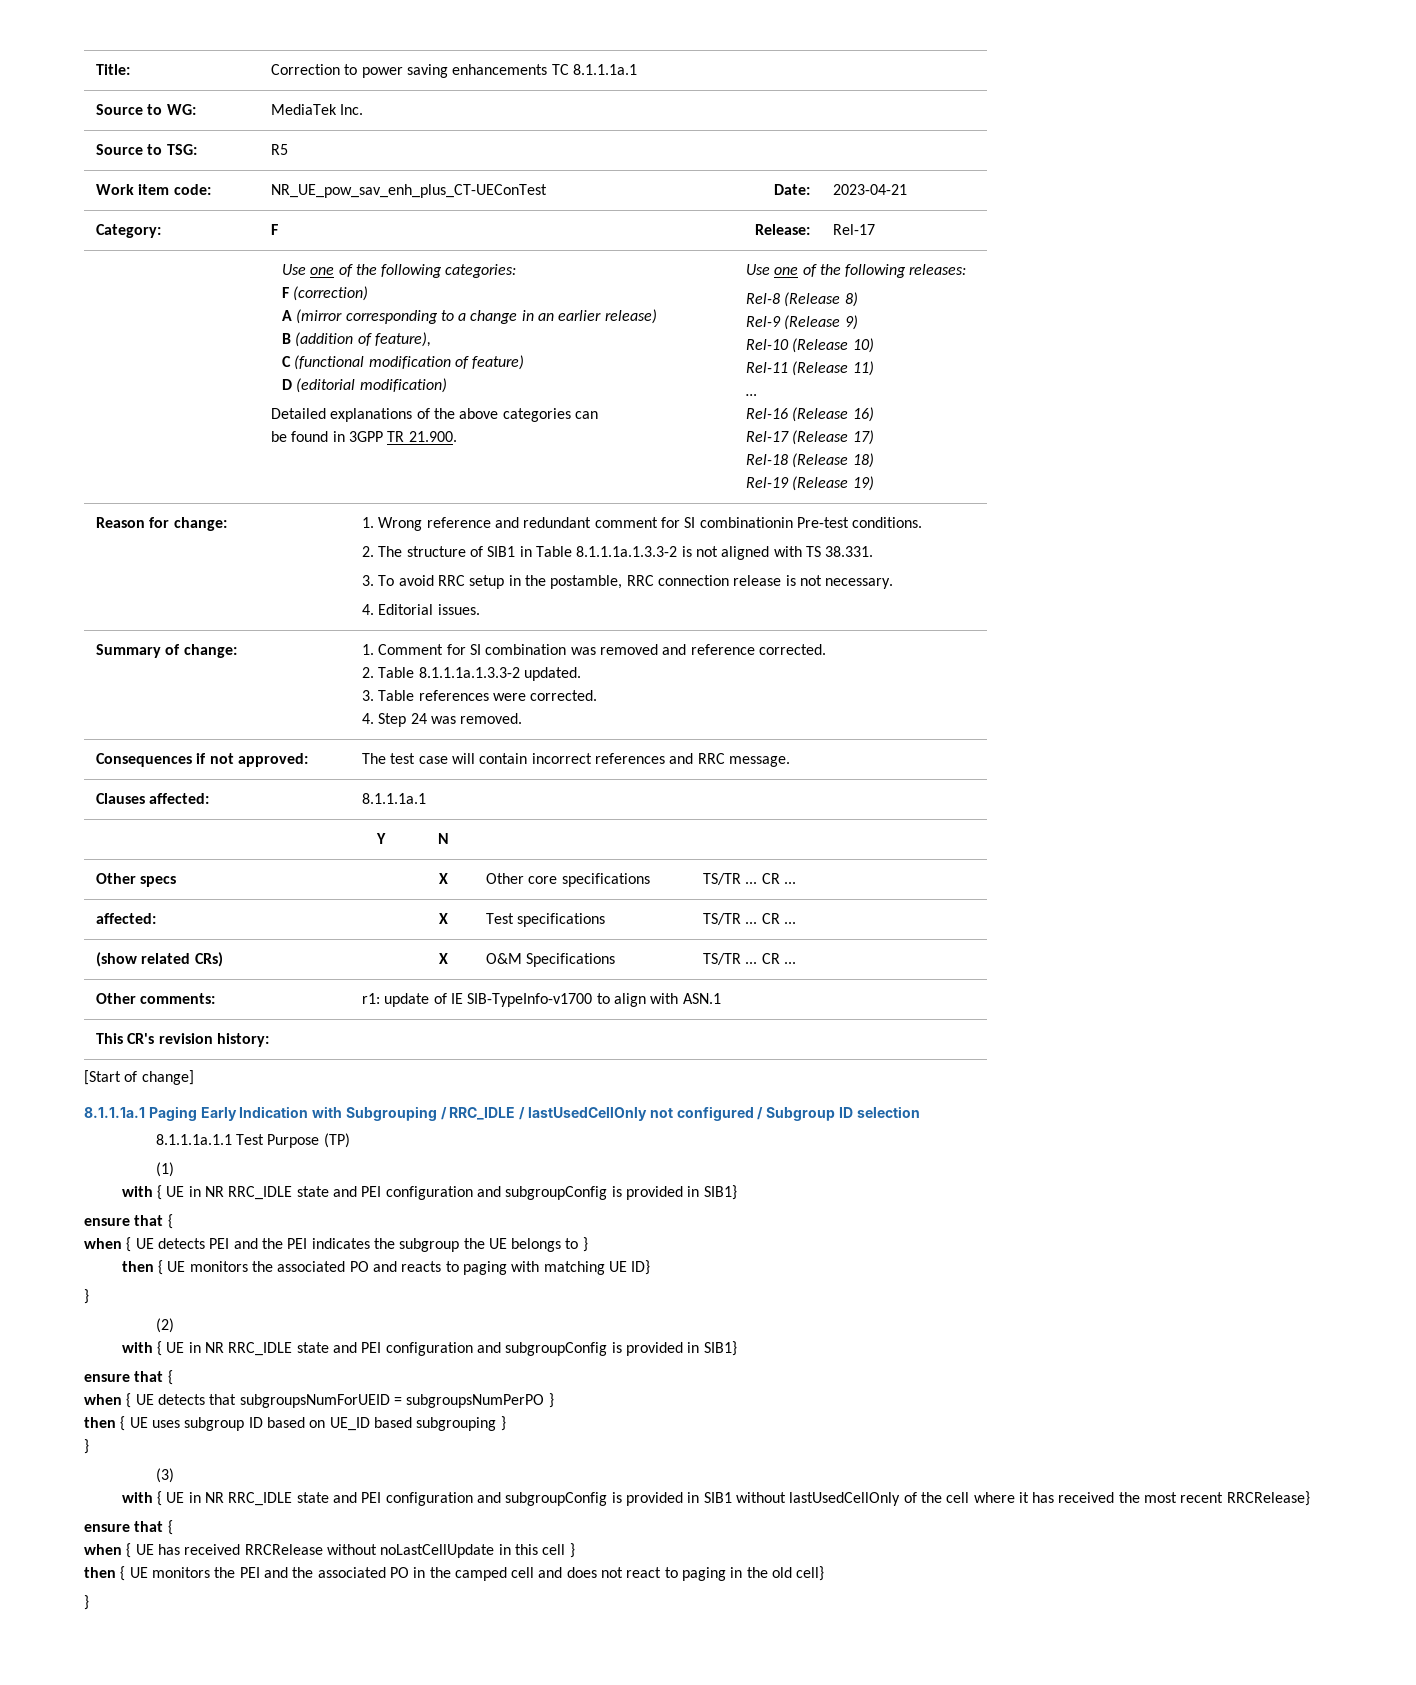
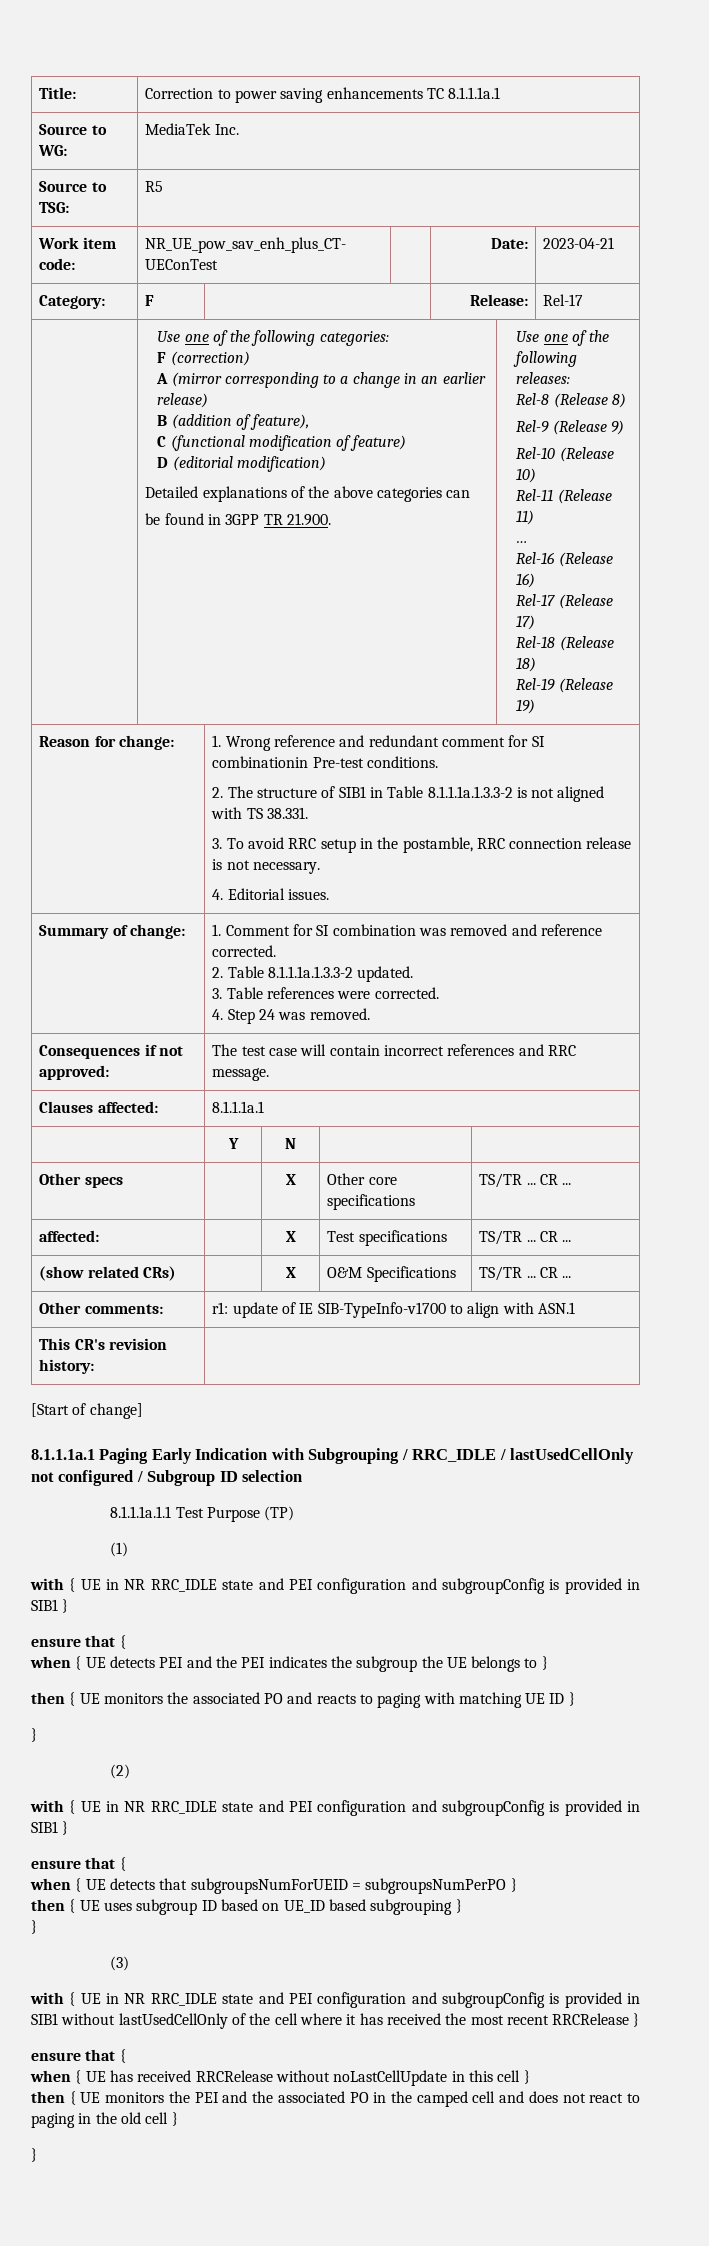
[703,1185,737,1200] SIB1} -> [31,1599,69,1613] SIB1 }
[631,1260,651,1275] ID} -> [549,1692,575,1706] ID }
[703,1341,737,1356] SIB1} -> [31,1821,69,1835] SIB1 }
[1226,1491,1310,1506] RRCRelease} -> [552,2013,640,2027] RRCRelease }
[796,1566,825,1581] cell} -> [145,2112,178,2126] cell }

